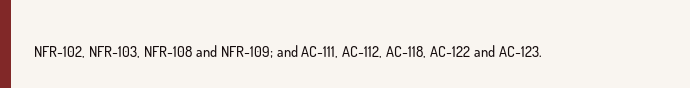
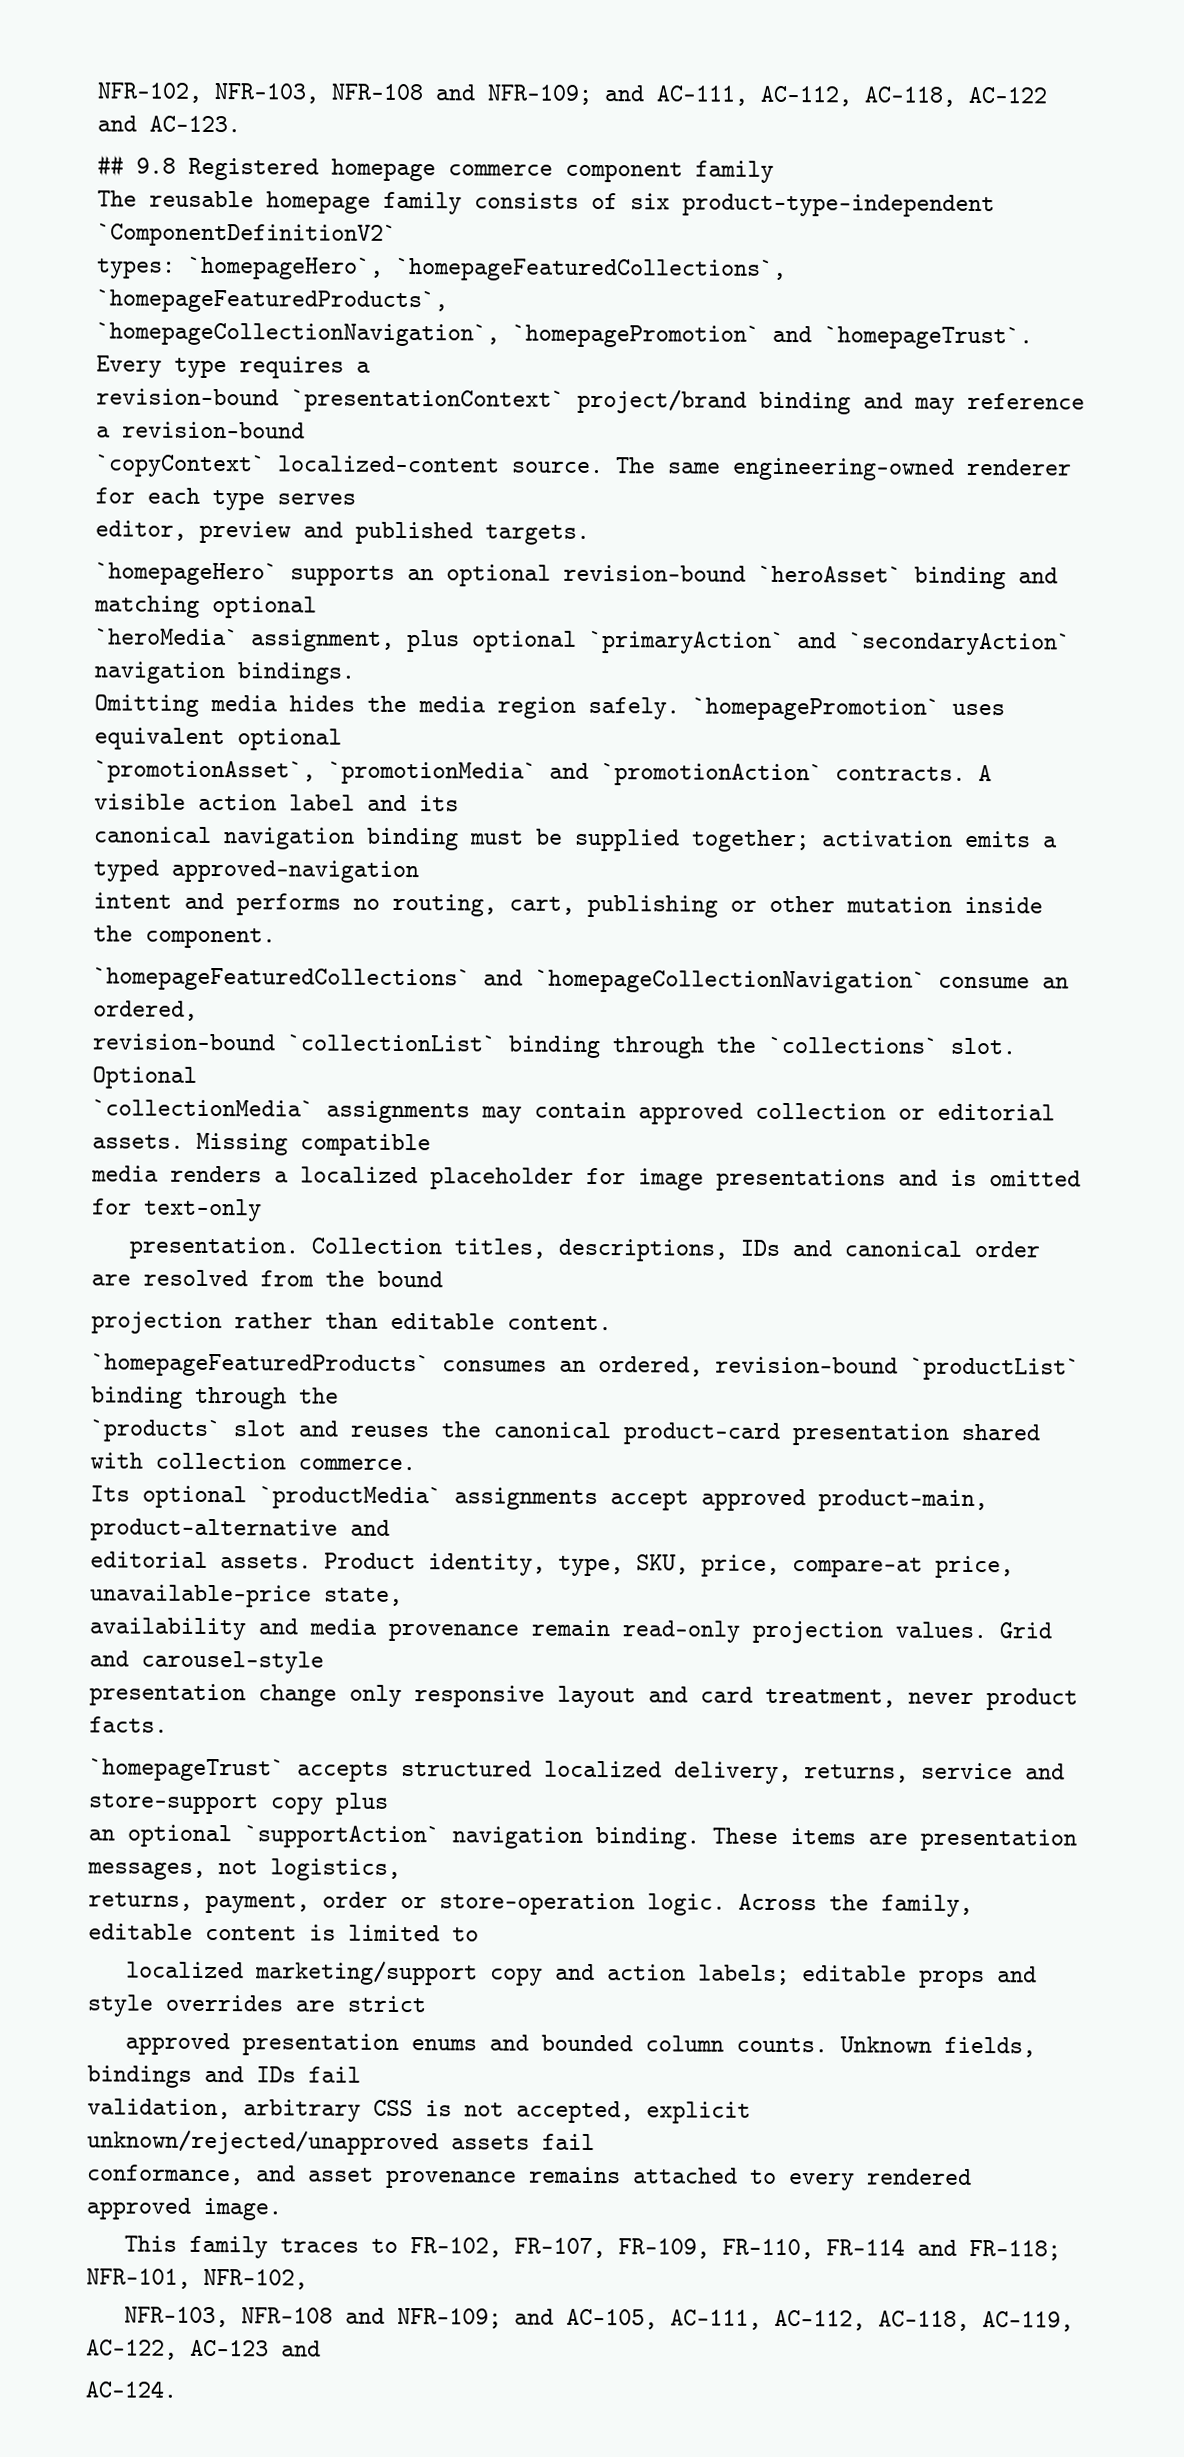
(543, 51) none -> [97,154,774,183] [97,190,995,218] [97,223,397,247] [96,256,787,283] [96,289,448,314] [96,322,1033,350] [96,355,371,379] [96,388,1085,415] [96,421,305,439] [95,454,1072,481] [95,487,356,511] [95,520,590,545] [95,562,1058,590] [94,595,317,619] [95,628,1071,656] [94,661,355,685] [94,694,1005,721] [94,727,342,751] [94,760,992,787] [94,793,459,812] [94,826,1058,853] [93,859,419,884] [93,892,1043,918] [93,925,276,949] [93,967,1069,994] [93,1000,198,1021] [92,1033,1017,1059] [92,1066,197,1089] [92,1099,1055,1125] [92,1132,431,1157] [91,1165,1081,1192] [92,1198,262,1222] [129,1236,1041,1262] [91,1269,443,1288] [91,1311,612,1335] [91,1353,1080,1381] [91,1386,339,1410] [90,1419,1040,1446] [90,1452,416,1471] [90,1485,988,1513] [90,1518,390,1542] [90,1551,1014,1579] [90,1584,403,1608] [89,1617,1052,1644] [89,1650,324,1674] [89,1683,1078,1711] [89,1716,168,1733] [89,1758,1065,1785] [88,1792,389,1815] [88,1824,1077,1852] [87,1858,401,1882] [88,1891,973,1918] [88,1923,479,1942] [126,1960,1038,1989] [87,1994,426,2017] [125,2032,1037,2058] [87,2065,361,2088] [87,2098,751,2124] [87,2129,595,2156] [86,2164,972,2191] [86,2197,282,2221] [124,2235,1062,2261] [86,2268,308,2290] [124,2306,1075,2332] [86,2339,321,2360] [85,2380,177,2398] // ## 9.8 Registered homepage commerce component family // The reusable homepage family consists of six product-type-independent `ComponentDefinitionV2` // types: `homepageHero`, `homepageFeaturedCollections`, `homepageFeaturedProducts`, // `homepageCollectionNavigation`, `homepagePromotion` and `homepageTrust`. Every type requires a // revision-bound `presentationContext` project/brand binding and may reference a revision-bound // `copyContext` localized-content source. The same engineering-owned renderer for each type serves // editor, preview and published targets. // `homepageHero` supports an optional revision-bound `heroAsset` binding and matching optional // `heroMedia` assignment, plus optional `primaryAction` and `secondaryAction` navigation bindings. // Omitting media hides the media region safely. `homepagePromotion` uses equivalent optional // `promotionAsset`, `promotionMedia` and `promotionAction` contracts. A visible action label and its // canonical navigation binding must be supplied together; activation emits a typed approved-navigation // intent and performs no routing, cart, publishing or other mutation inside the component. // `homepageFeaturedCollections` and `homepageCollectionNavigation` consume an ordered, // revision-bound `collectionList` binding through the `collections` slot. Optional // `collectionMedia` assignments may contain approved collection or editorial assets. Missing compatible // media renders a localized placeholder for image presentations and is omitted for text-only // presentation. Collection titles, descriptions, IDs and canonical order are resolved from the bound // projection rather than editable content. // `homepageFeaturedProducts` consumes an ordered, revision-bound `productList` binding through the // `products` slot and reuses the canonical product-card presentation shared with collection commerce. // Its optional `productMedia` assignments accept approved product-main, product-alternative and // editorial assets. Product identity, type, SKU, price, compare-at price, unavailable-price state, // availability and media provenance remain read-only projection values. Grid and carousel-style // presentation change only responsive layout and card treatment, never product facts. // `homepageTrust` accepts structured localized delivery, returns, service and store-support copy plus // an optional `supportAction` navigation binding. These items are presentation messages, not logistics, // returns, payment, order or store-operation logic. Across the family, editable content is limited to // localized marketing/support copy and action labels; editable props and style overrides are strict // approved presentation enums and bounded column counts. Unknown fields, bindings and IDs fail // validation, arbitrary CSS is not accepted, explicit unknown/rejected/unapproved assets fail // conformance, and asset provenance remains attached to every rendered approved image. // This family traces to FR-102, FR-107, FR-109, FR-110, FR-114 and FR-118; NFR-101, NFR-102, // NFR-103, NFR-108 and NFR-109; and AC-105, AC-111, AC-112, AC-118, AC-119, AC-122, AC-123 and // AC-124.

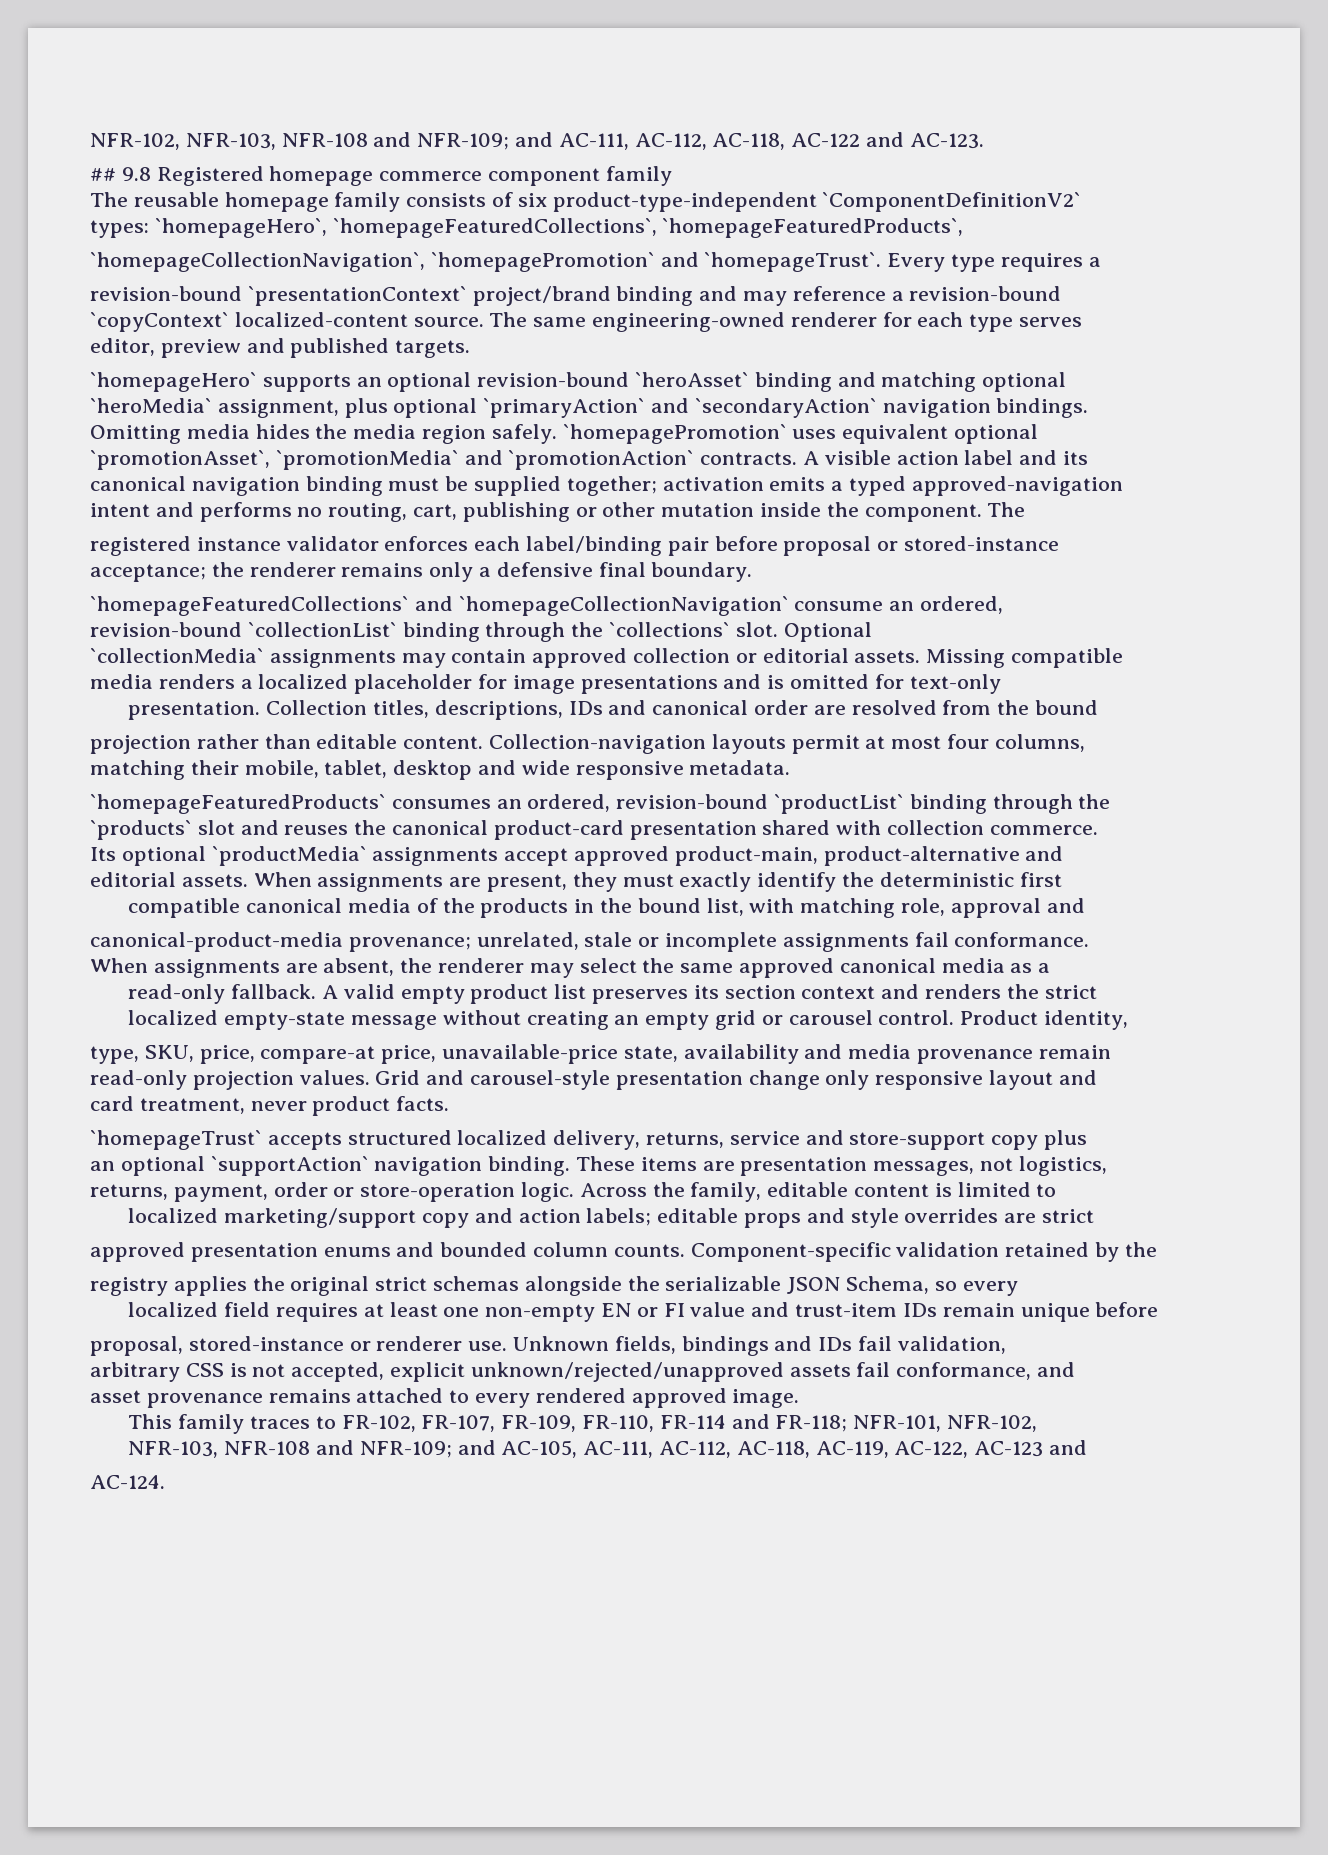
(276, 938) none -> [987,502,1026,517] [90,536,1060,556] [90,562,753,582] The // registered instance validator enforces each label/binding pair before proposal or stored-instance // acceptance; the renderer remains only a defensive final boundary.
(612, 1323) none -> [489,734,1085,754] [90,760,791,780] Collection-navigation layouts permit at most four columns, // matching their mobile, tablet, desktop and wide responsive metadata.
(312, 1561) none -> [253,872,1062,892] [128,898,1085,918] [90,932,1090,952] [90,958,1051,978] [128,984,1097,1004] [128,1010,955,1030] When assignments are present, they must exactly identify the deterministic first // compatible canonical media of the products in the bound list, with matching role, approval and // canonical-product-media provenance; unrelated, stale or incomplete assignments fail conformance. // When assignments are absent, the renderer may select the same approved canonical media as a // read-only fallback. A valid empty product list preserves its section context and renders the strict // localized empty-state message without creating an empty grid or carousel control.
(546, 1564) none -> (1129, 1020) //
(403, 1597) // -> (678, 1054) none
(610, 1628) none -> (1111, 1052) //
(324, 1662) // -> (611, 1080) none
(688, 1694) none -> (1097, 1077) //
(829, 2045) none -> [690,1242,1157,1262] [90,1276,1018,1296] [128,1302,1159,1322] [90,1336,508,1356] Component-specific validation retained by the // registry applies the original strict schemas alongside the serializable JSON Schema, so every // localized field requires at least one non-empty EN or FI value and trust-item IDs remain unique before // proposal, stored-instance or renderer use.
[87,2098,231,2120] // validation, -> [897,1336,1006,1354] validation, //
(595, 2142) // -> (891, 1369) none
(296, 2173) none -> (1076, 1369) //

